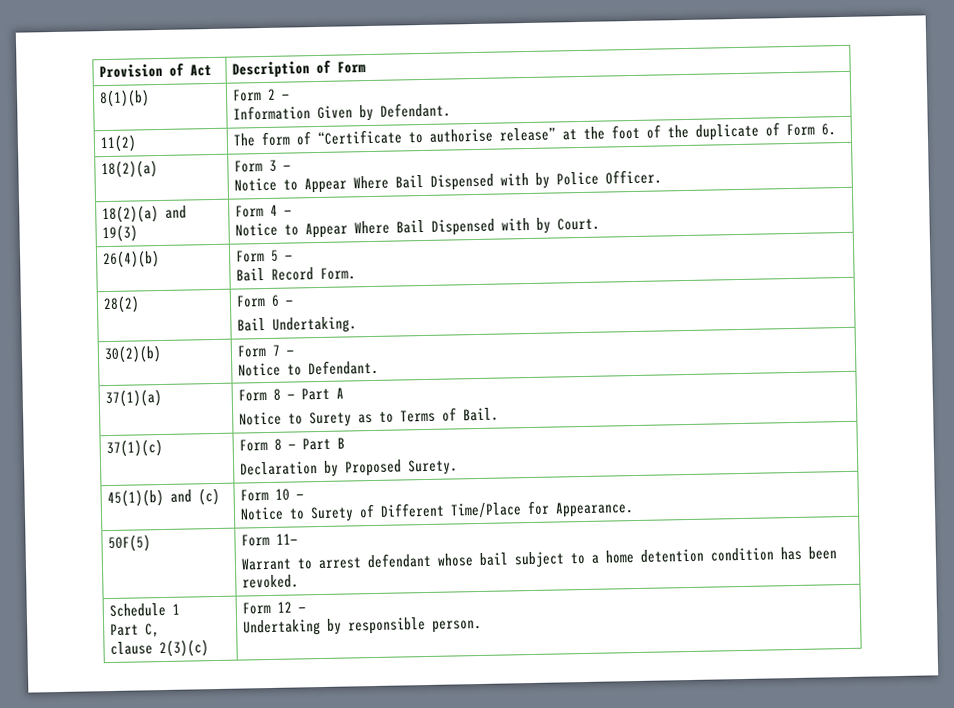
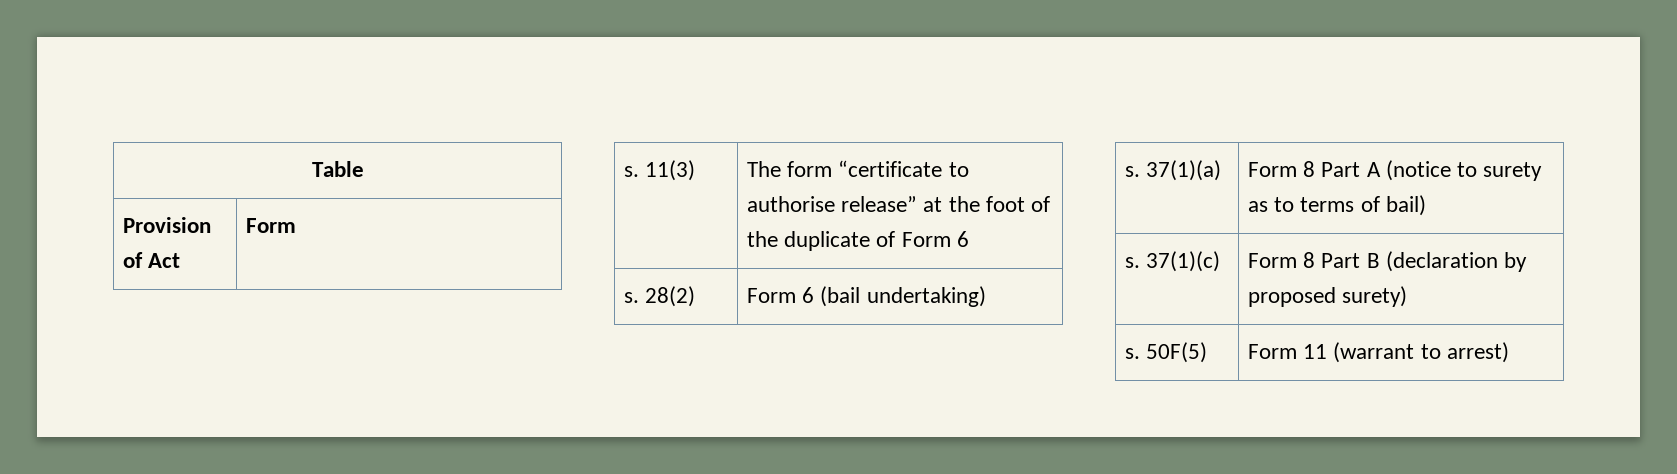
(98, 71) none -> [311,161,364,177] Table //
[231,59,331,79] Description of -> (181, 260) none
[98,89,150,108] [231,88,290,102] [232,102,451,122] [99,134,137,153] 8(1)(b) | Form 2 — // Information Given by Defendant. // 11(2) -> [623,160,696,181] s. 11(3)
[295,129,402,146] of “Certificate -> [838,160,943,177] “certificate
[820,123,836,136] [100,160,158,179] [233,159,291,173] [233,169,662,194] [101,205,187,224] [101,224,138,243] [234,204,292,218] [234,217,600,239] [101,250,160,269] [234,249,293,263] [235,267,356,282] [102,295,140,314] [235,294,294,308] [236,316,357,334] [103,345,162,364] [236,344,294,358] [237,359,379,377] 6. // 18(2)(a) | Form 3 — // Notice to Appear Where Bail Dispensed with by Police Officer. // 18(2)(a) and 19(3) | Form 4 — // Notice to Appear Where Bail Dispensed with by Court. // 26(4)(b) | Form 5 — // Bail Record Form. // 28(2) | Form 6 — // Bail Undertaking. // 30(2)(b) | Form 7 — // Notice to Defendant. // -> [956,231,969,247] [623,286,696,307] [746,286,986,307] [1124,166,1140,177] 6 // s. 28(2) | Form 6 (bail undertaking) // s.
[286,393,295,400] — -> (1316, 169) none
[238,407,499,428] // Notice to Surety as to Terms of Bail. // -> [1385,160,1543,181] [1247,195,1426,216] [1124,257,1140,268] (notice to surety as to terms of bail) // s.
[287,443,296,450] — -> (1316, 260) none
[239,459,458,477] [106,487,220,508] [239,488,304,502] [239,500,634,523] [107,534,151,553] [240,533,298,547] [240,546,837,571] [241,574,299,589] [108,602,180,618] [109,623,160,638] [109,639,209,658] [241,601,306,615] [242,617,482,637] // Declaration by Proposed Surety. // 45(1)(b) and (c) | Form 10 — // Notice to Surety of Different Time/Place for Appearance. // 50F(5) | Form 11— // Warrant to arrest defendant whose bail subject to a home detention condition has been revoked. // Schedule 1 // Part C, // clause 2(3)(c) | Form 12 — // Undertaking by responsible person. -> [1385,251,1528,272] [1247,286,1408,307] [1124,342,1208,363] [1247,342,1509,363] (declaration by proposed surety) // s. 50F(5) | Form 11 (warrant to arrest)

